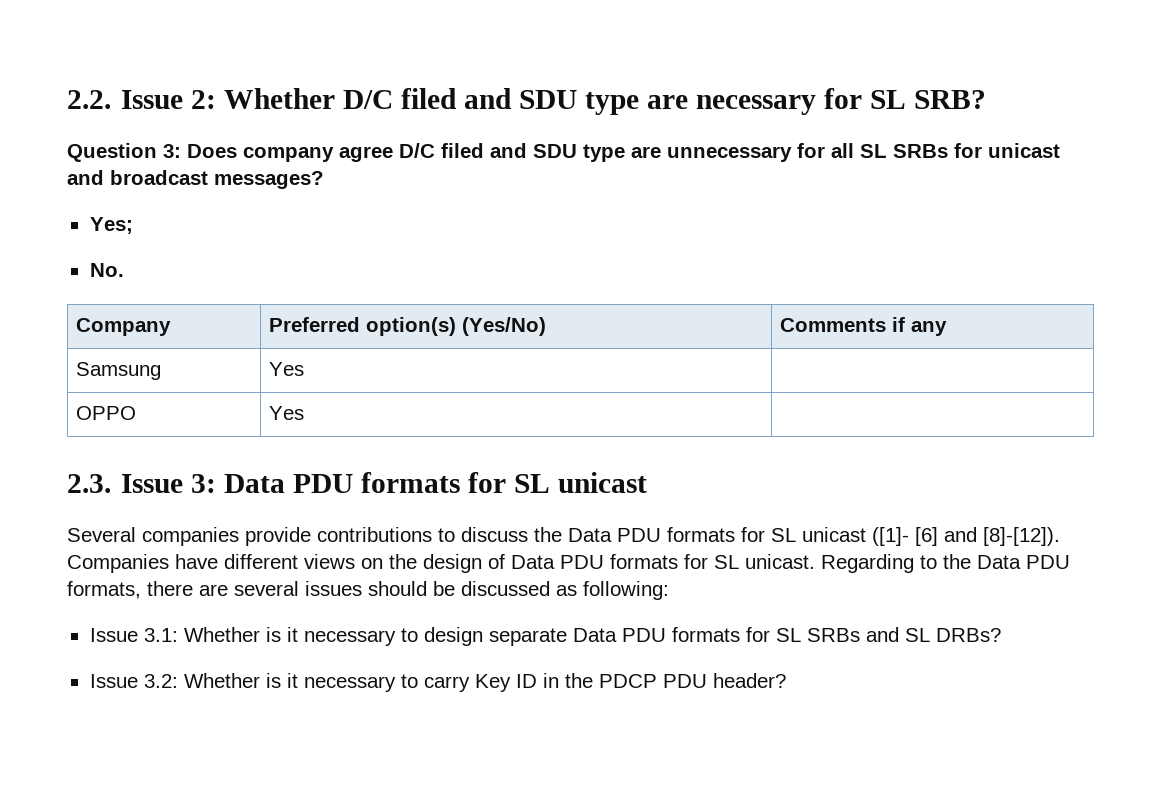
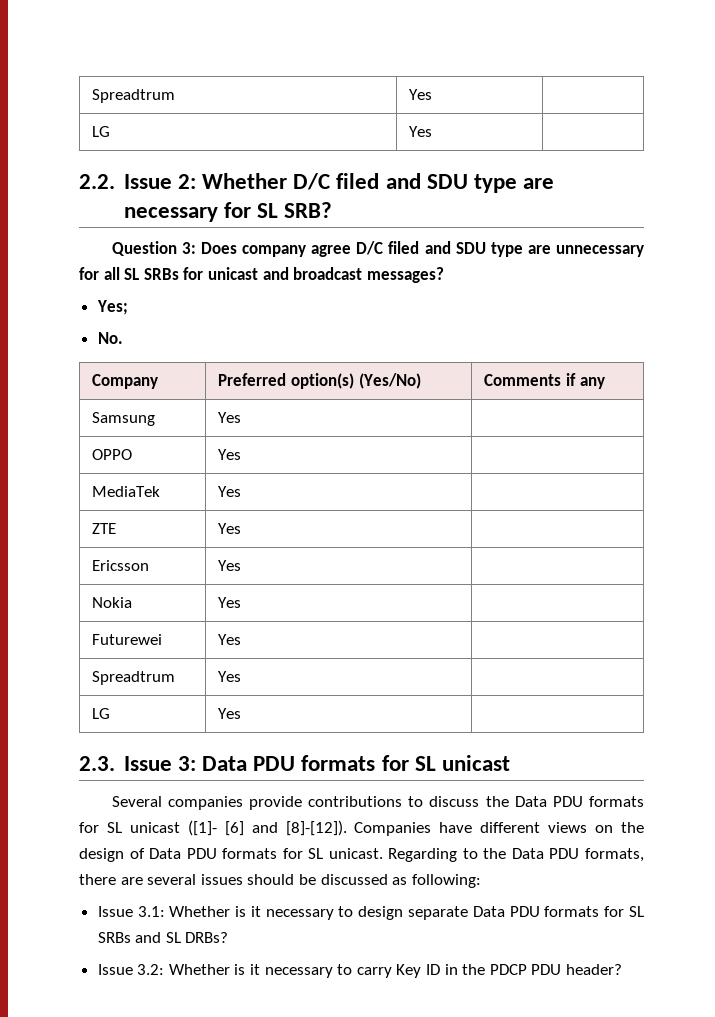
(67, 99) none -> [92,89,176,103] [409,89,433,100] [92,126,111,137] [409,126,433,137] Spreadtrum | Yes | // LG | Yes | //
(304, 413) none -> [92,486,161,497] [218,486,242,497] [92,523,117,534] [218,523,242,534] [92,560,150,571] [218,560,242,571] [92,597,133,608] [218,597,242,608] [92,634,163,645] [218,634,242,645] [92,671,176,685] [218,671,242,682] [92,708,111,719] [218,708,242,719] // MediaTek | Yes | // ZTE | Yes | // Ericsson | Yes | // Nokia | Yes | // Futurewei | Yes | // Spreadtrum | Yes | // LG | Yes |

